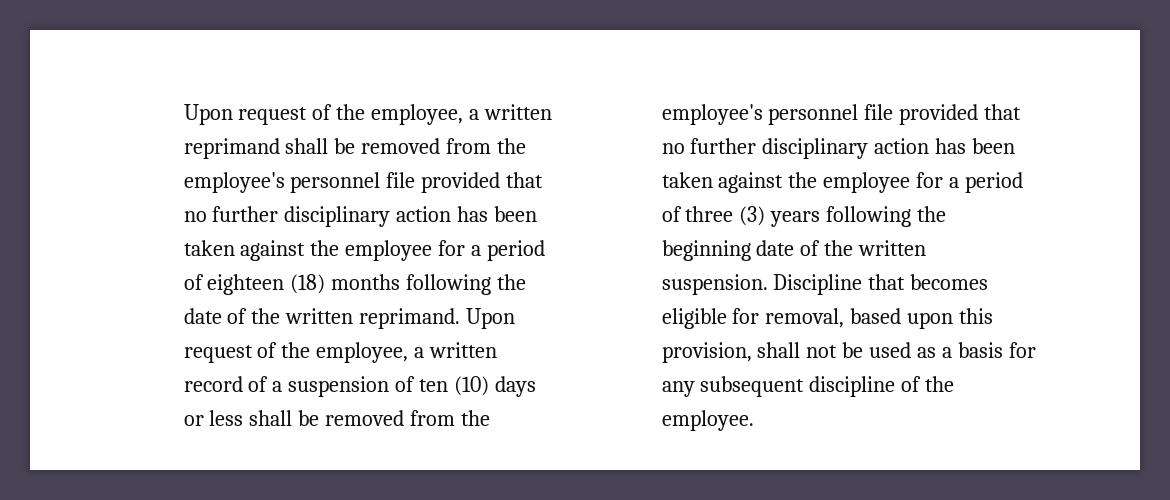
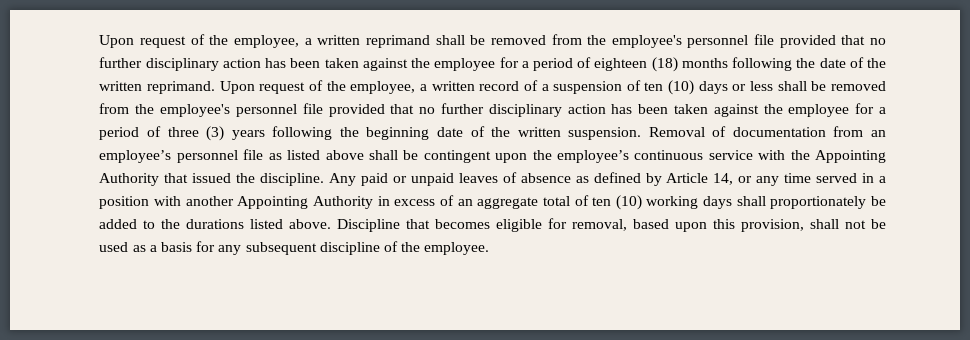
(768, 284) none -> [648,126,886,137] [99,149,886,163] [99,172,886,186] [99,195,887,210] [99,219,332,229] Removal of documentation from an employee’s personnel file as listed above shall be contingent upon the employee’s continuous service with the Appointing Authority that issued the discipline. Any paid or unpaid leaves of absence as defined by Article 14, or any time served in a position with another Appointing Authority in excess of an aggregate total of ten (10) working days shall proportionately be added to the durations listed above.

